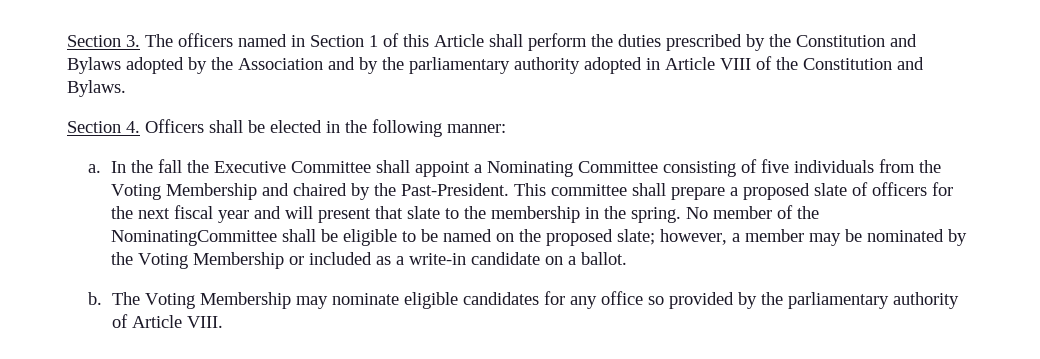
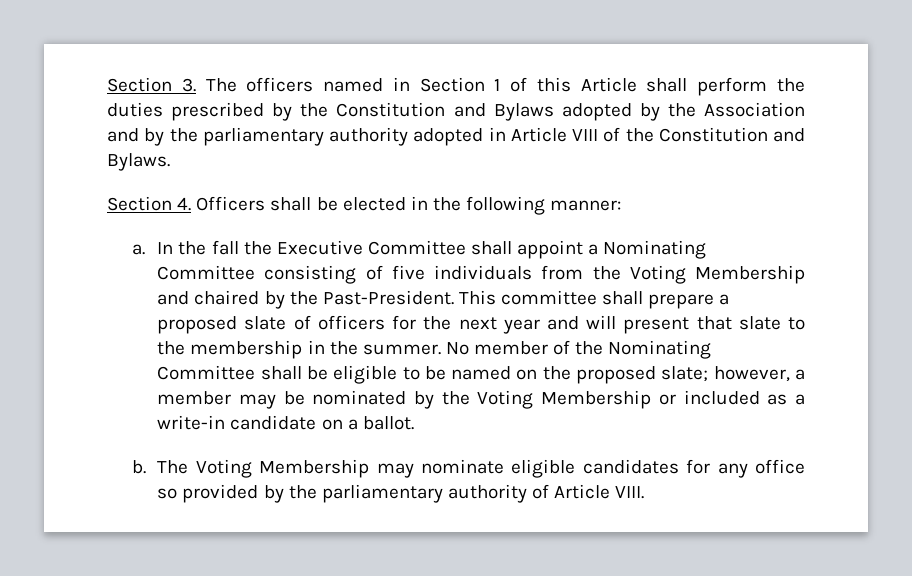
[173,205,213,219] fiscal -> (497, 323) none
[630,207,681,223] spring. -> [362,344,441,355] summer.
[110,230,277,246] NominatingCommittee -> [608,340,712,359] [157,365,256,380] Nominating Committee

